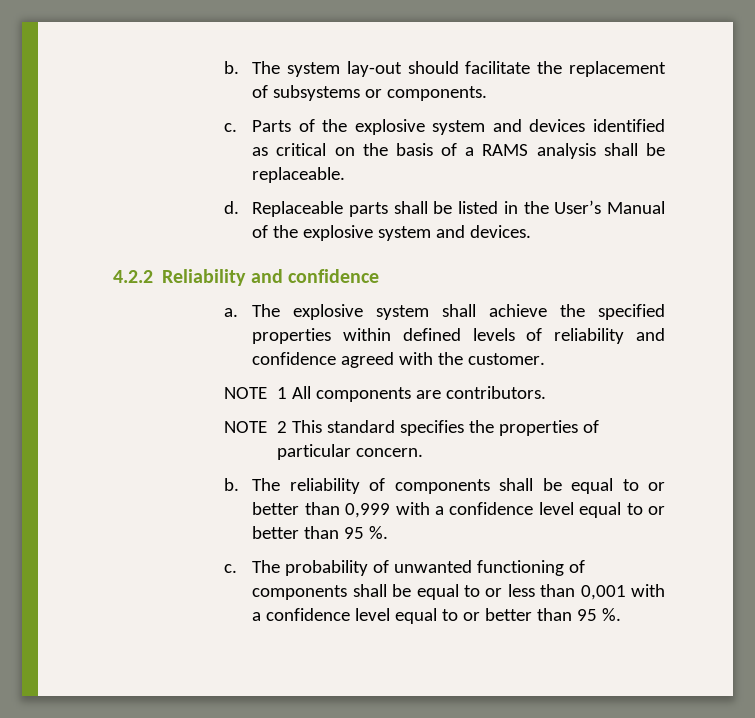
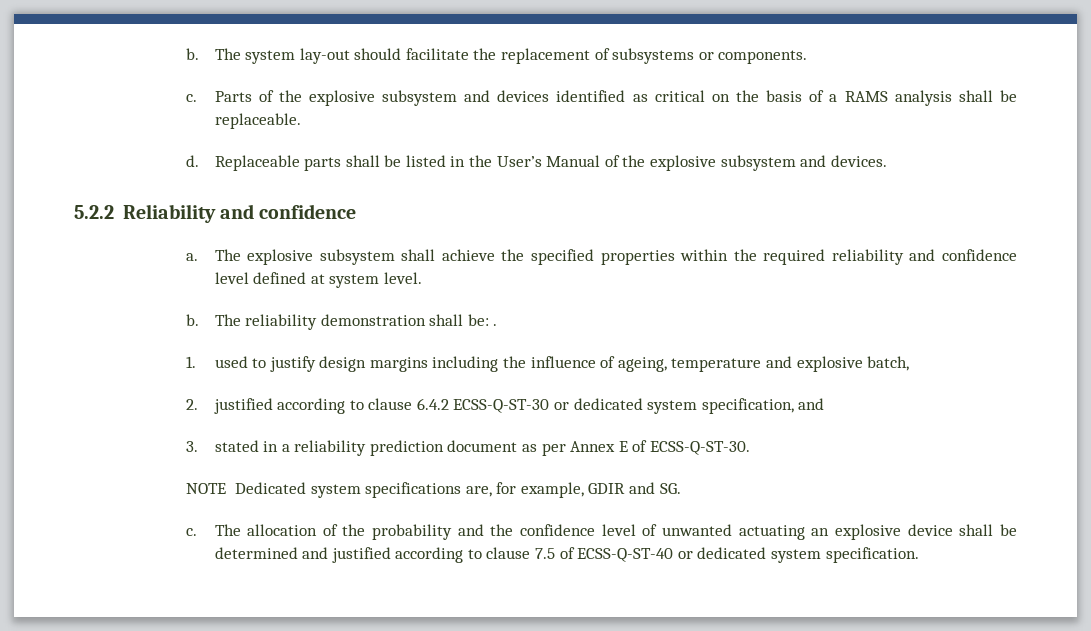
[432,120,486,135] system -> [382,90,458,106] subsystem
[378,226,432,241] system -> [720,155,796,171] subsystem
[113,270,153,283] 4.2.2 -> [74,205,114,219] 5.2.2
[376,305,430,320] system -> [319,249,395,265] subsystem
[402,328,665,344] [252,352,546,368] [224,386,546,402] [224,420,599,436] [276,444,423,460] [224,478,665,494] [252,502,665,518] [252,526,389,539] [224,560,586,576] [252,584,665,600] [252,608,622,624] defined levels of reliability and confidence agreed with the customer. // NOTE 1 All components are contributors. // NOTE 2 This standard specifies the properties of particular concern. // b. The reliability of components shall be equal to or better than 0,999 with a confidence level equal to or better than 95 %. // c. The probability of unwanted functioning of components shall be equal to or less than 0,001 with a confidence level equal to or better than 95 %. -> [733,249,1017,265] [214,272,422,288] [186,314,498,330] [186,356,910,372] [186,398,825,414] [186,440,751,456] [186,482,681,498] [186,524,1018,540] [214,547,919,563] the required reliability and confidence level defined at system level. // b. The reliability demonstration shall be: . // 1. used to justify design margins including the influence of ageing, temperature and explosive batch, // 2. justified according to clause 6.4.2 ECSS-Q-ST-30 or dedicated system specification, and // 3. stated in a reliability prediction document as per Annex E of ECSS-Q-ST-30. // NOTE Dedicated system specifications are, for example, GDIR and SG. // c. The allocation of the probability and the confidence level of unwanted actuating an explosive device shall be determined and justified according to clause 7.5 of ECSS-Q-ST-40 or dedicated system specification.

